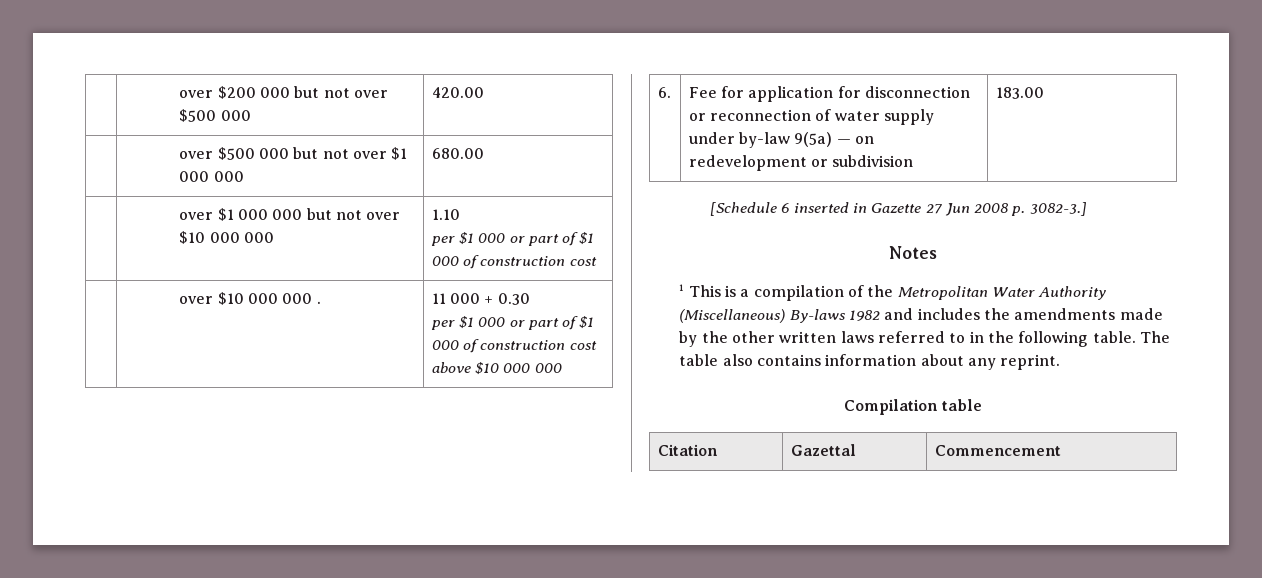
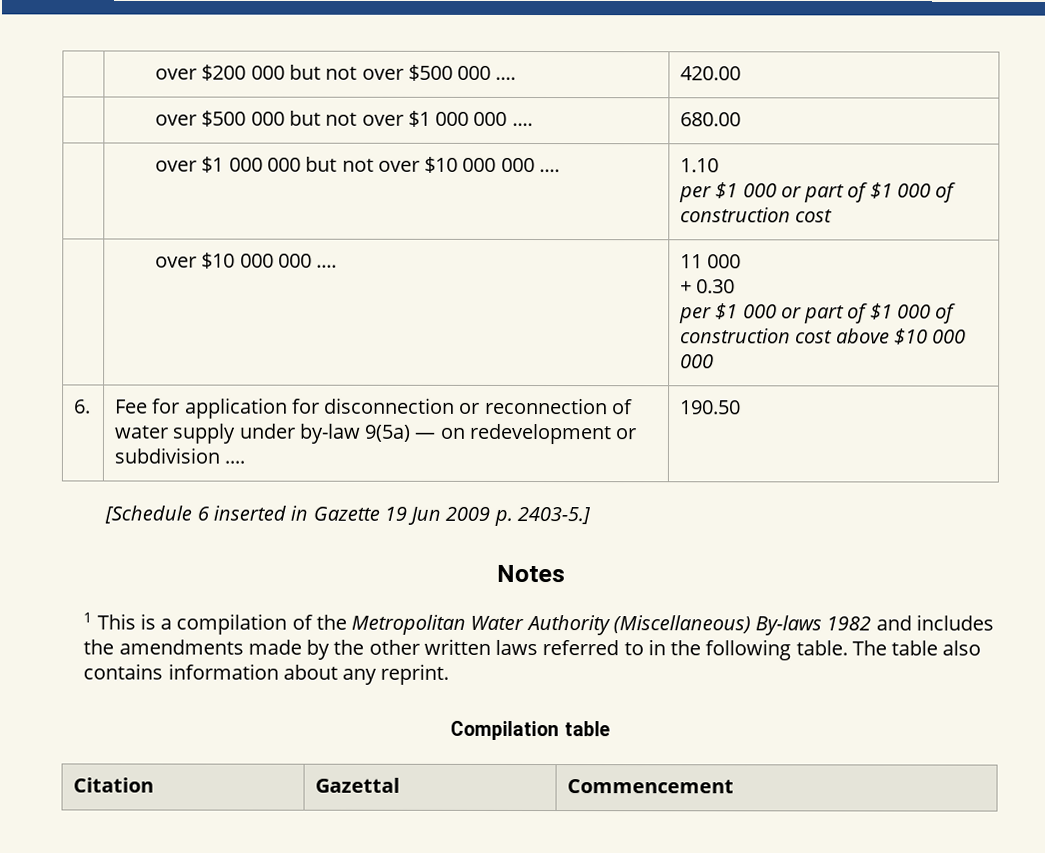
(251, 115) none -> [495,76,517,80] ....
(244, 176) none -> [511,122,533,127] ....
(274, 237) none -> [538,169,560,173] ....
[316,301,321,304] . -> [316,264,338,268] ....
(480, 298) none -> (742, 261) //
[995,87,1044,99] | 183.00 -> [224,460,246,464] [680,400,742,415] .... | 190.50
[925,202,1087,216] 27 Jun 2008 p. 3082-3.] -> [383,506,591,526] 19 Jun 2009 p. 2403-5.]

